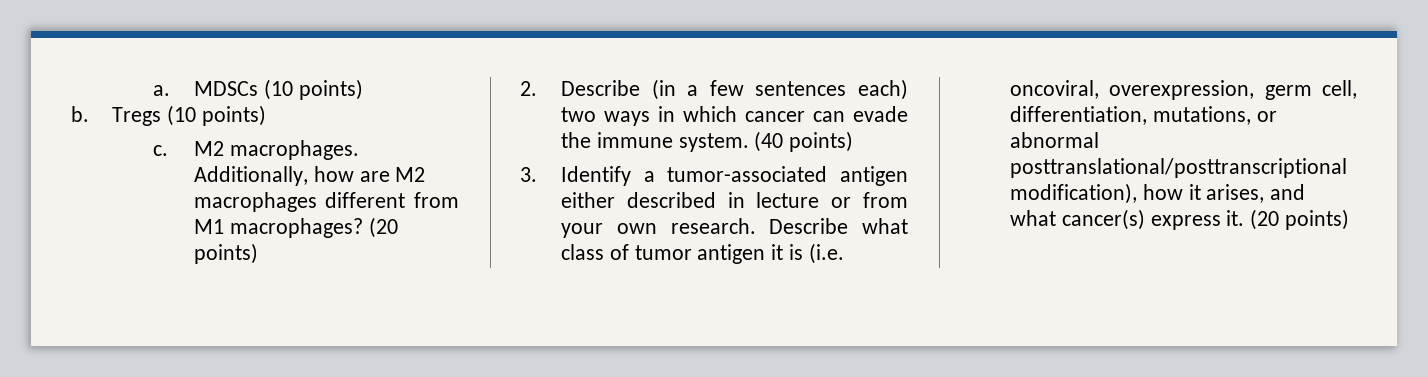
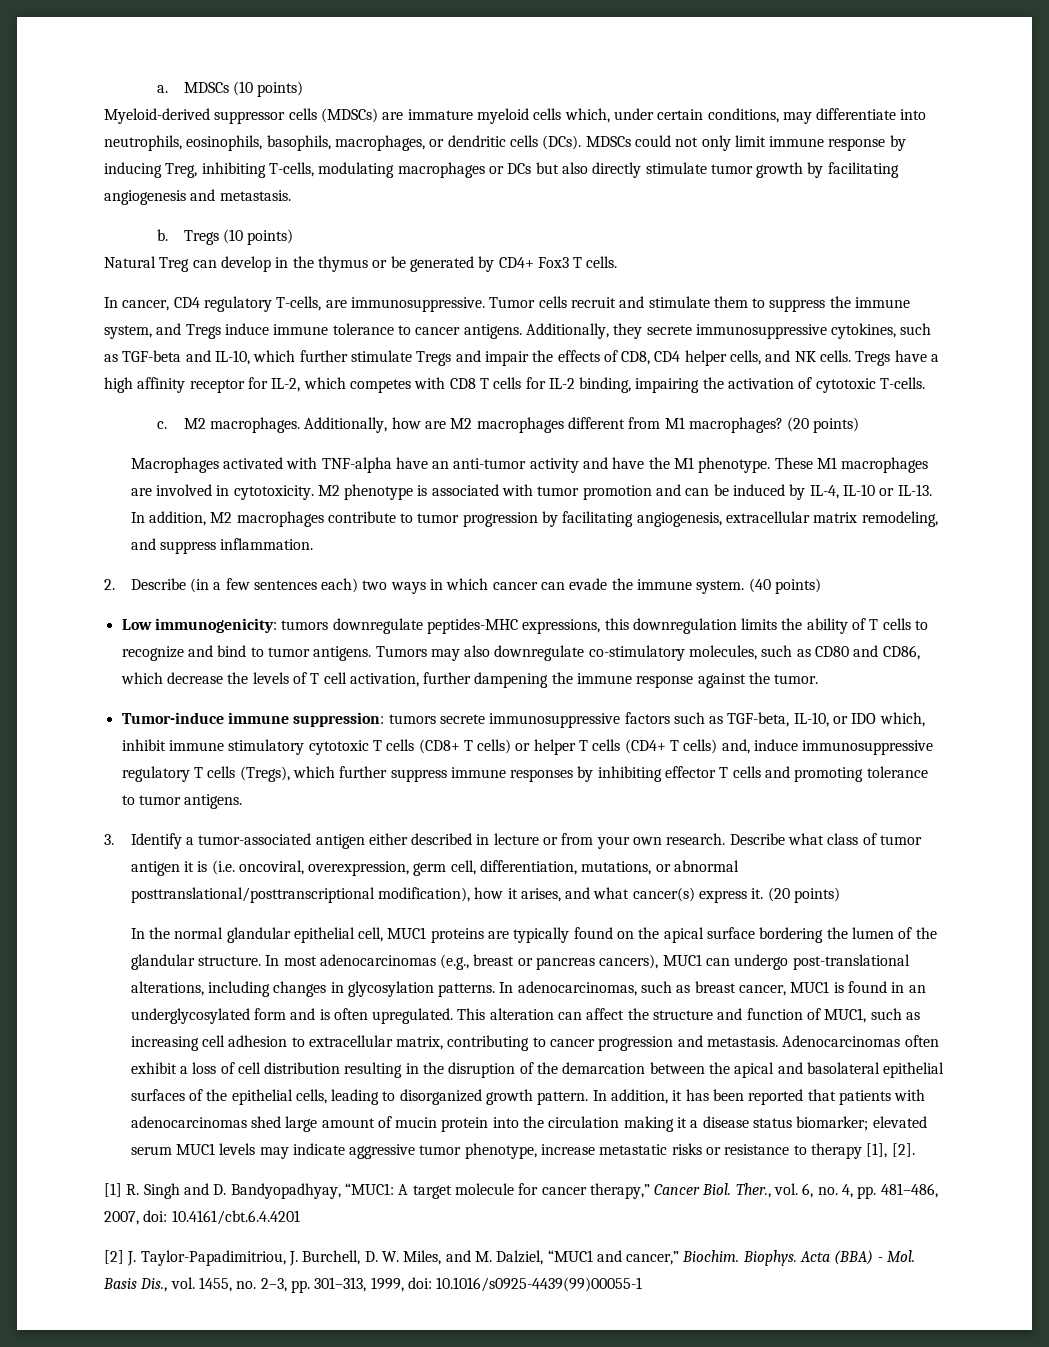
[71,105,266,126] b. Tregs (10 points) -> [104,108,927,124] [104,135,906,151] [104,162,899,178] [104,189,291,205] [157,229,294,245] [104,256,618,272] [104,296,911,312] [104,323,932,339] [104,350,940,366] [104,377,926,393] Myeloid-derived suppressor cells (MDSCs) are immature myeloid cells which, under certain conditions, may differentiate into neutrophils, eosinophils, basophils, macrophages, or dendritic cells (DCs). MDSCs could not only limit immune response by inducing Treg, inhibiting T-cells, modulating macrophages or DCs but also directly stimulate tumor growth by facilitating angiogenesis and metastasis. // b. Tregs (10 points) // Natural Treg can develop in the thymus or be generated by CD4+ Fox3 T cells. // In cancer, CD4 regulatory T-cells, are immunosuppressive. Tumor cells recruit and stimulate them to suppress the immune system, and Tregs induce immune tolerance to cancer antigens. Additionally, they secrete immunosuppressive cytokines, such as TGF-beta and IL-10, which further stimulate Tregs and impair the effects of CD8, CD4 helper cells, and NK cells. Tregs have a high affinity receptor for IL-2, which competes with CD8 T cells for IL-2 binding, impairing the activation of cytotoxic T-cells.
(258, 253) none -> [130,457,929,473] [130,484,932,500] [130,511,938,527] [130,538,314,554] // Macrophages activated with TNF-alpha have an anti-tumor activity and have the M1 phenotype. These M1 macrophages are involved in cytotoxicity. M2 phenotype is associated with tumor promotion and can be induced by IL-4, IL-10 or IL-13. In addition, M2 macrophages contribute to tumor progression by facilitating angiogenesis, extracellular matrix remodeling, and suppress inflammation.
(854, 141) none -> [121,618,929,634] [121,645,920,661] [120,672,819,688] [121,712,925,728] [121,739,934,755] [121,766,928,782] [121,794,243,809] // Low immunogenicity: tumors downregulate peptides-MHC expressions, this downregulation limits the ability of T cells to recognize and bind to tumor antigens. Tumors may also downregulate co-stimulatory molecules, such as CD80 and CD86, which decrease the levels of T cell activation, further dampening the immune response against the tumor. // Tumor-induce immune suppression: tumors secrete immunosuppressive factors such as TGF-beta, IL-10, or IDO which, inhibit immune stimulatory cytotoxic T cells (CD8+ T cells) or helper T cells (CD4+ T cells) and, induce immunosuppressive regulatory T cells (Tregs), which further suppress immune responses by inhibiting effector T cells and promoting tolerance to tumor antigens.
(1350, 219) none -> [130,927,937,943] [130,954,910,970] [130,981,926,997] [130,1008,920,1024] [130,1035,939,1051] [130,1062,945,1078] [130,1089,926,1105] [130,1116,927,1132] [130,1143,915,1159] [104,1183,938,1199] [104,1210,300,1225] [104,1250,916,1266] [103,1277,643,1293] // In the normal glandular epithelial cell, MUC1 proteins are typically found on the apical surface bordering the lumen of the glandular structure. In most adenocarcinomas (e.g., breast or pancreas cancers), MUC1 can undergo post-translational alterations, including changes in glycosylation patterns. In adenocarcinomas, such as breast cancer, MUC1 is found in an underglycosylated form and is often upregulated. This alteration can affect the structure and function of MUC1, such as increasing cell adhesion to extracellular matrix, contributing to cancer progression and metastasis. Adenocarcinomas often exhibit a loss of cell distribution resulting in the disruption of the demarcation between the apical and basolateral epithelial surfaces of the epithelial cells, leading to disorganized growth pattern. In addition, it has been reported that patients with adenocarcinomas shed large amount of mucin protein into the circulation making it a disease status biomarker; elevated serum MUC1 levels may indicate aggressive tumor phenotype, increase metastatic risks or resistance to therapy [1], [2]. // [1] R. Singh and D. Bandyopadhyay, “MUC1: A target molecule for cancer therapy,” Cancer Biol. Ther., vol. 6, no. 4, pp. 481–486, 2007, doi: 10.4161/cbt.6.4.4201 // [2] J. Taylor-Papadimitriou, J. Burchell, D. W. Miles, and M. Dalziel, “MUC1 and cancer,” Biochim. Biophys. Acta (BBA) - Mol. Basis Dis., vol. 1455, no. 2–3, pp. 301–313, 1999, doi: 10.1016/s0925-4439(99)00055-1

